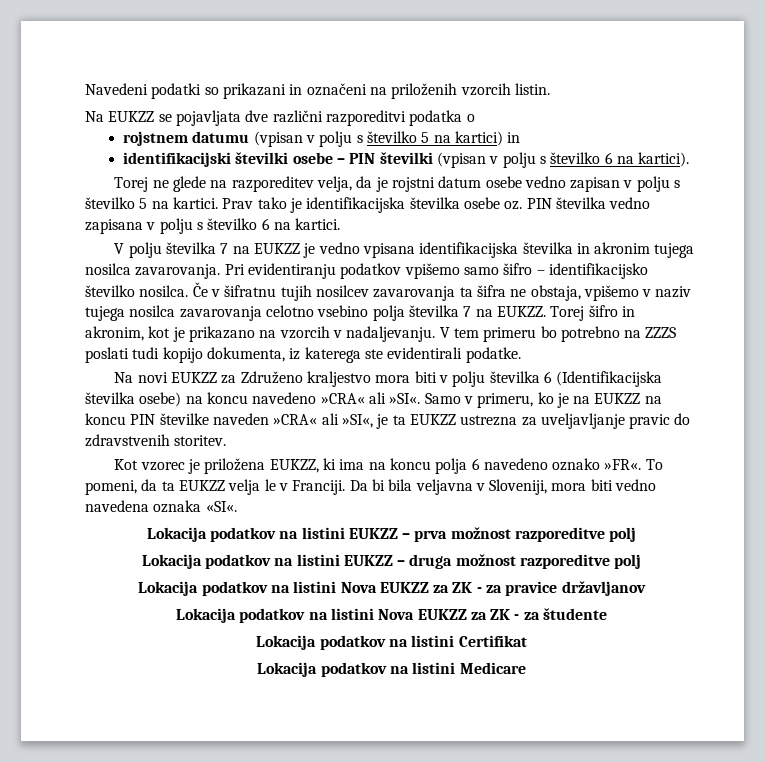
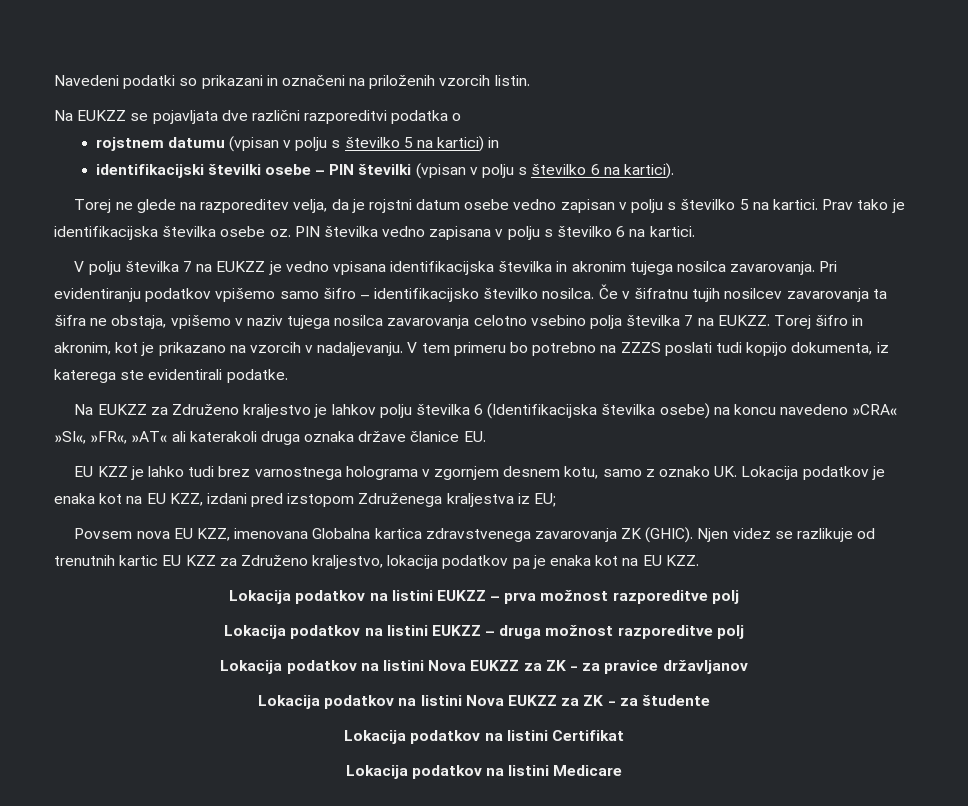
[137,372,168,383] novi -> (94, 409) none
[375,371,448,383] mora biti v -> [314,404,376,418] je lahkov
[368,392,662,408] [85,413,691,429] [85,434,227,447] [114,458,663,474] [85,479,657,495] [85,500,237,513] ali »SI«. Samo v primeru, ko je na EUKZZ na koncu PIN številke naveden »CRA« ali »SI«, je ta EUKZZ ustrezna za uveljavljanje pravic do zdravstvenih storitev. // Kot vzorec je priložena EUKZZ, ki ima na koncu polja 6 navedeno oznako »FR«. To pomeni, da ta EUKZZ velja le v Franciji. Da bi bila veljavna v Sloveniji, mora biti vedno navedena oznaka «SI«. -> [54,431,486,445] [74,466,885,480] [54,493,557,507] [74,527,876,543] [54,555,699,569] »SI«, »FR«, »AT« ali katerakoli druga oznaka države članice EU. // EU KZZ je lahko tudi brez varnostnega holograma v zgornjem desnem kotu, samo z oznako UK. Lokacija podatkov je enaka kot na EU KZZ, izdani pred izstopom Združenega kraljestva iz EU; // Povsem nova EU KZZ, imenovana Globalna kartica zdravstvenega zavarovanja ZK (GHIC). Njen videz se razlikuje od trenutnih kartic EU KZZ za Združeno kraljestvo, lokacija podatkov pa je enaka kot na EU KZZ.

